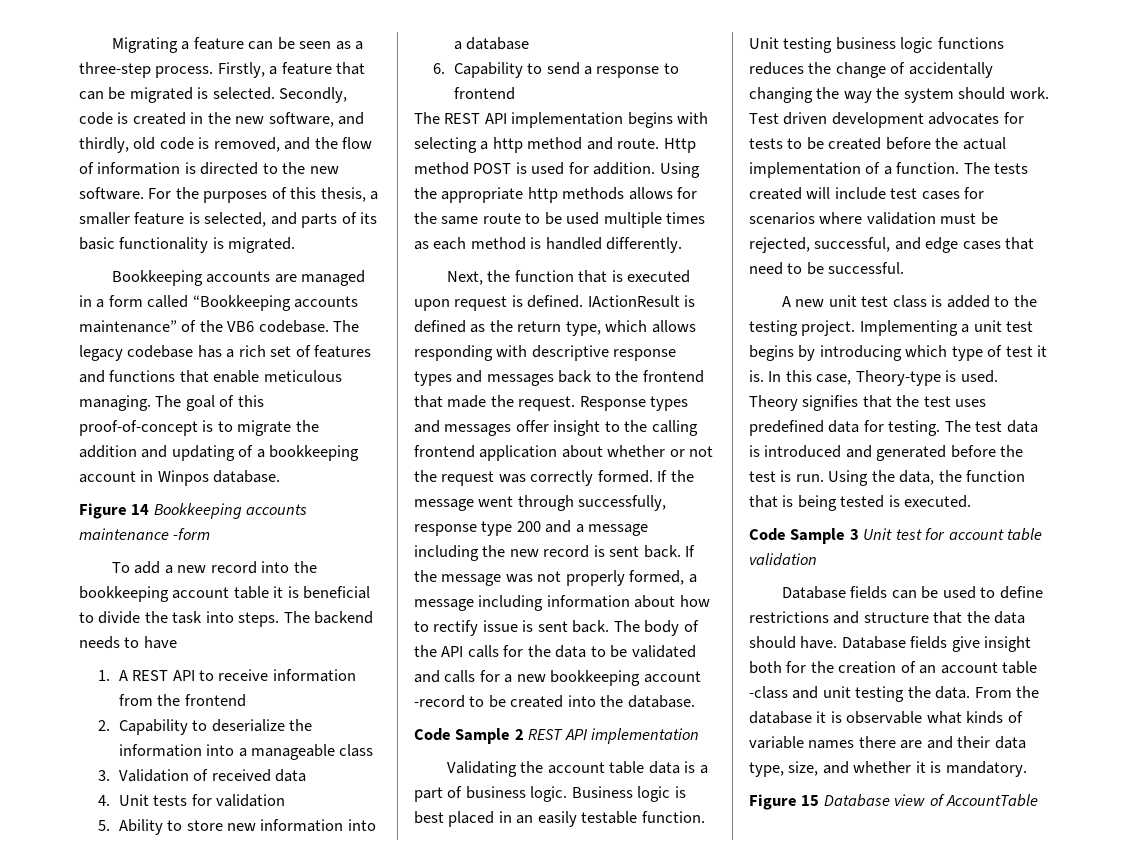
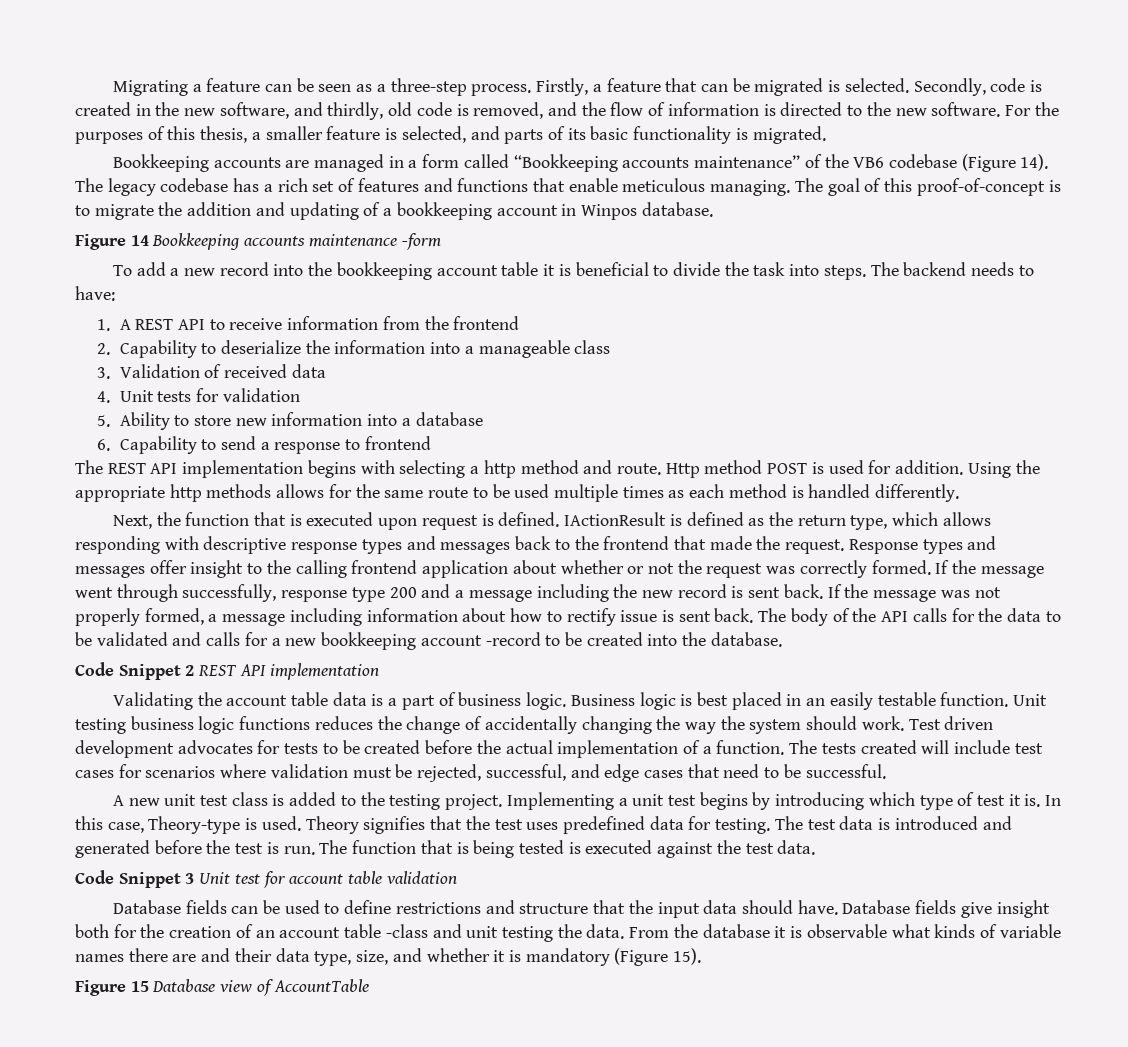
[258,320,329,333] codebase. -> [888,154,1049,172] codebase (Figure 14).
[143,636,177,649] have -> [75,286,115,301] have:
[455,728,511,744] Sample -> [118,664,181,680] Snippet
[828,470,962,486] Using the data, the -> [319,840,348,854] The
[904,495,972,508] [749,528,846,544] executed. // Code Sample -> [585,840,816,858] [75,870,181,888] executed against the test data. // Code Snippet
(990, 617) none -> [657,902,700,918] input
[945,761,1027,777] mandatory. -> [525,948,702,966] mandatory (Figure 15).

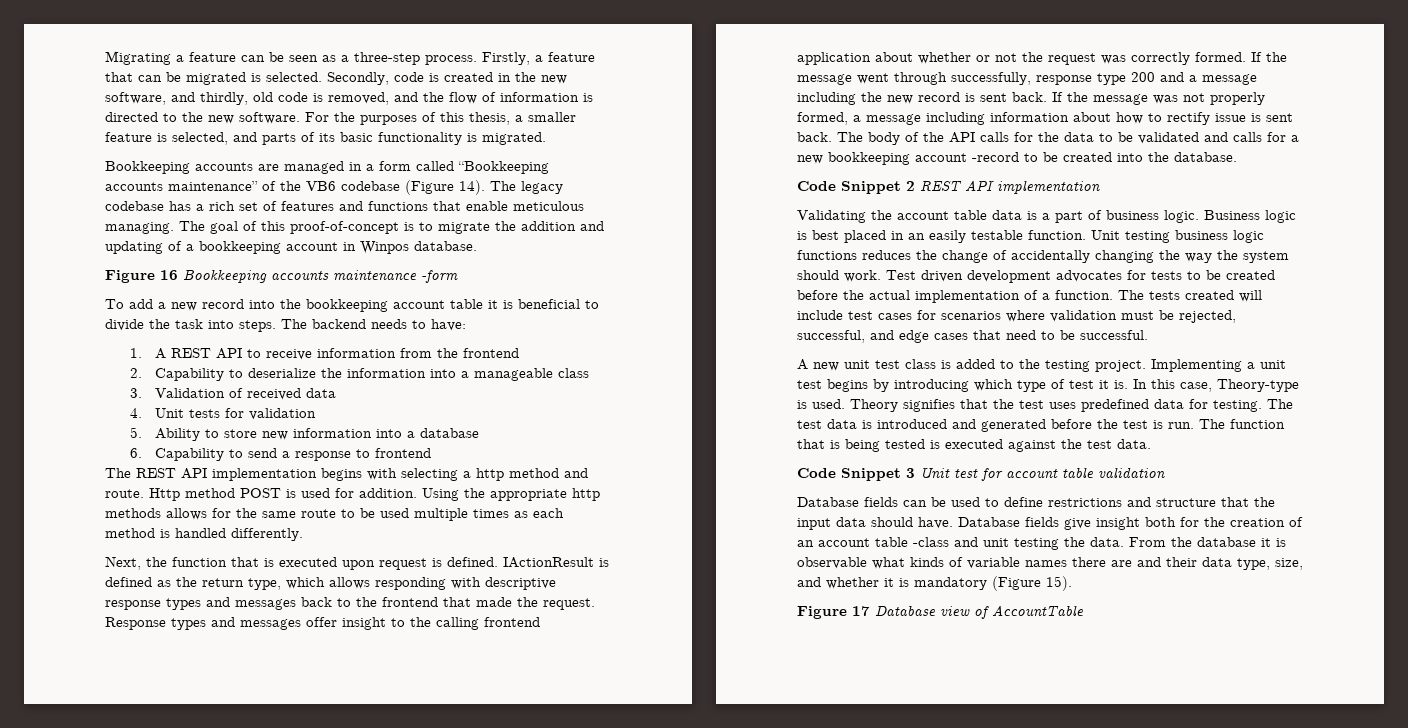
[130,235,149,246] 14 -> [160,270,178,280] 16
[130,981,149,992] 15 -> [852,606,870,616] 17

